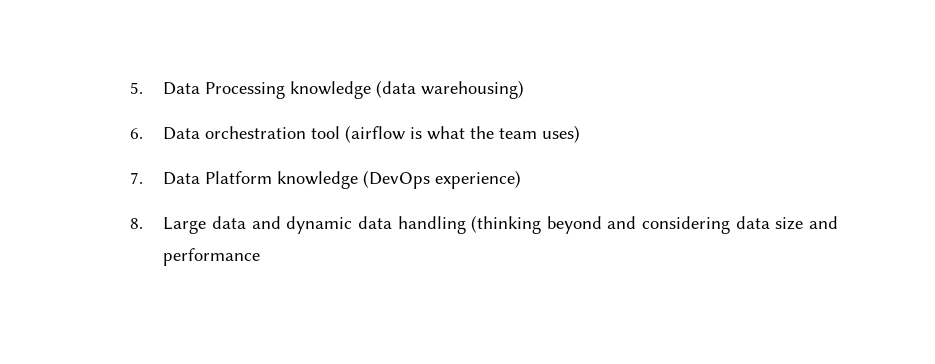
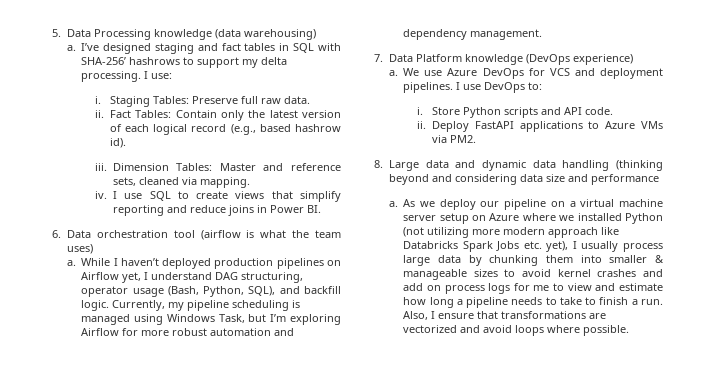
(525, 89) none -> [66,43,341,54] [81,57,288,68] [81,71,173,82] [95,96,310,107] [95,110,341,121] [109,124,341,135] [109,138,126,148] [95,163,342,171] [112,177,250,188] [95,191,341,202] [112,205,321,216] // a. I’ve designed staging and fact tables in SQL with SHA-256’ hashrows to support my delta processing. I use: // i. Staging Tables: Preserve full raw data. // ii. Fact Tables: Contain only the latest version of each logical record (e.g., based hashrow id). // iii. Dimension Tables: Master and reference sets, cleaned via mapping. // iv. I use SQL to create views that simplify reporting and reduce joins in Power BI.
(581, 134) none -> [66,258,342,269] [81,272,304,283] [81,286,342,297] [81,300,301,311] [81,314,341,325] [81,328,295,336] [403,29,543,40] // a. While I haven’t deployed production pipelines on Airflow yet, I understand DAG structuring, operator usage (Bash, Python, SQL), and backfill logic. Currently, my pipeline scheduling is managed using Windows Task, but I’m exploring Airflow for more robust automation and dependency management.
(522, 179) none -> [388,68,663,79] [403,82,543,93] [417,107,613,118] [417,121,663,132] [431,135,476,143] // a. We use Azure DevOps for VCS and deployment pipelines. I use DevOps to: // i. Store Python scripts and API code. // ii. Deploy FastAPI applications to Azure VMs via PM2.
(261, 257) none -> [388,199,663,210] [403,213,663,224] [403,227,620,238] [403,241,663,252] [403,255,664,266] [403,269,663,280] [403,283,663,294] [403,297,664,308] [403,311,607,320] [403,325,630,336] // a. As we deploy our pipeline on a virtual machine server setup on Azure where we installed Python (not utilizing more modern approach like Databricks Spark Jobs etc. yet), I usually process large data by chunking them into smaller & manageable sizes to avoid kernel crashes and add on process logs for me to view and estimate how long a pipeline needs to take to finish a run. Also, I ensure that transformations are vectorized and avoid loops where possible.

